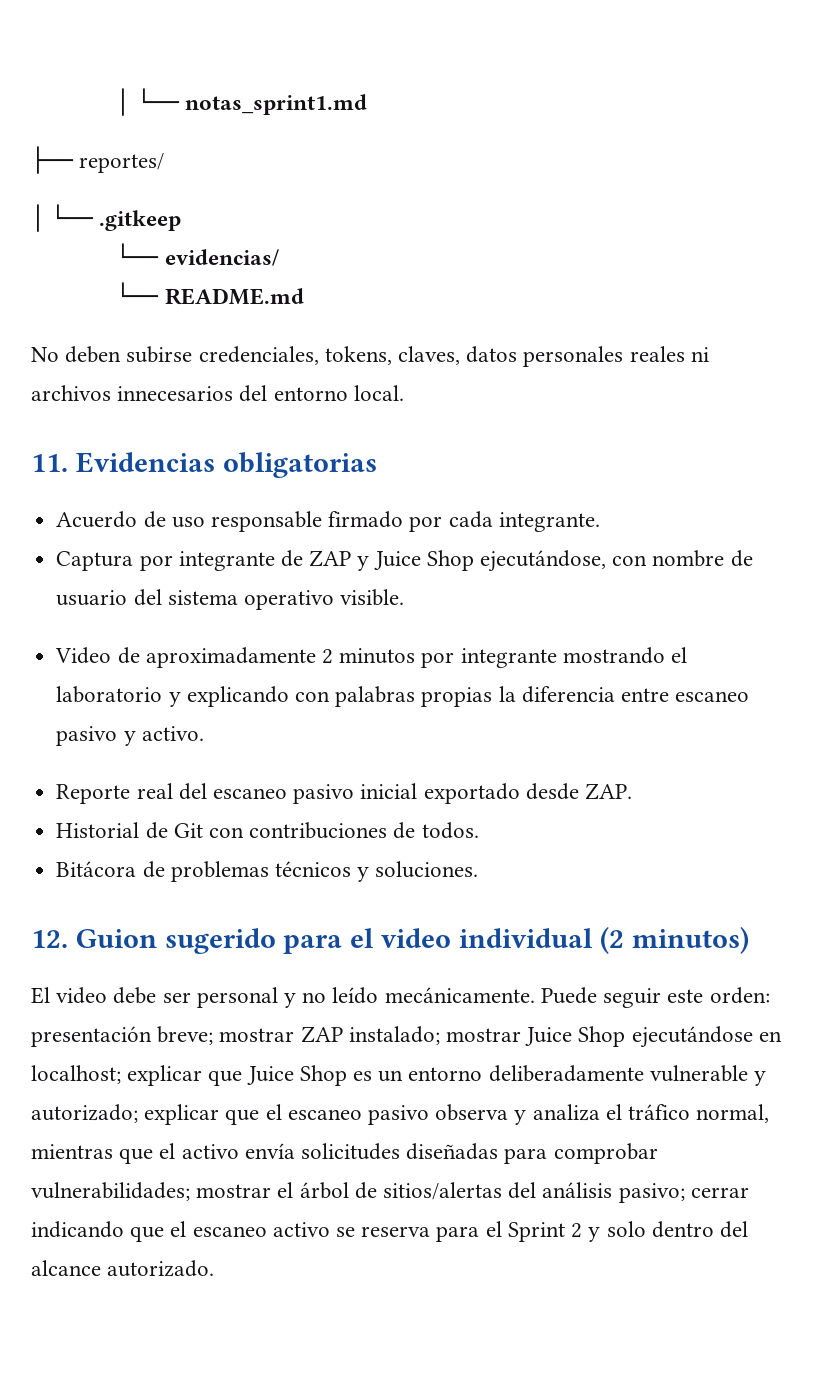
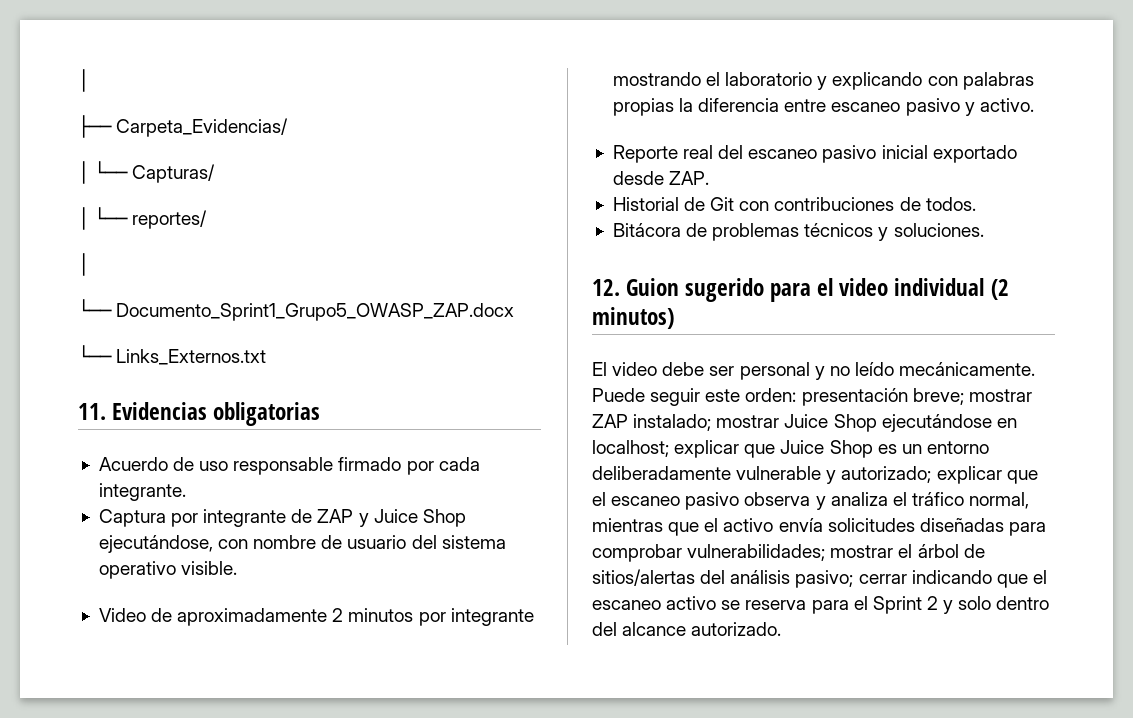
[116,88,367,116] [31,146,74,174] │ └── notas_sprint1.md // ├── -> [78,69,89,92] [78,115,289,138] [78,161,216,184] [78,207,129,230] │ // ├── Carpeta_Evidencias/ // │ └── Capturas/ // │ └──
[51,204,182,231] [116,243,279,266] [116,282,304,305] [31,346,709,367] [31,385,404,402] └── .gitkeep // └── evidencias/ // └── README.md // No deben subirse credenciales, tokens, claves, datos personales reales ni archivos innecesarios del entorno local. -> [78,299,515,321] [78,345,267,365] // └── Documento_Sprint1_Grupo5_OWASP_ZAP.docx // └── Links_Externos.txt

